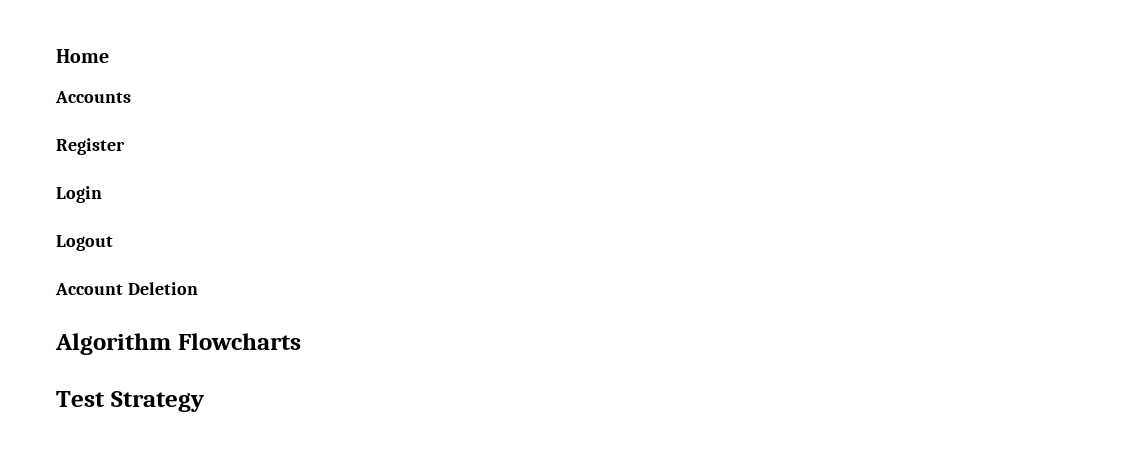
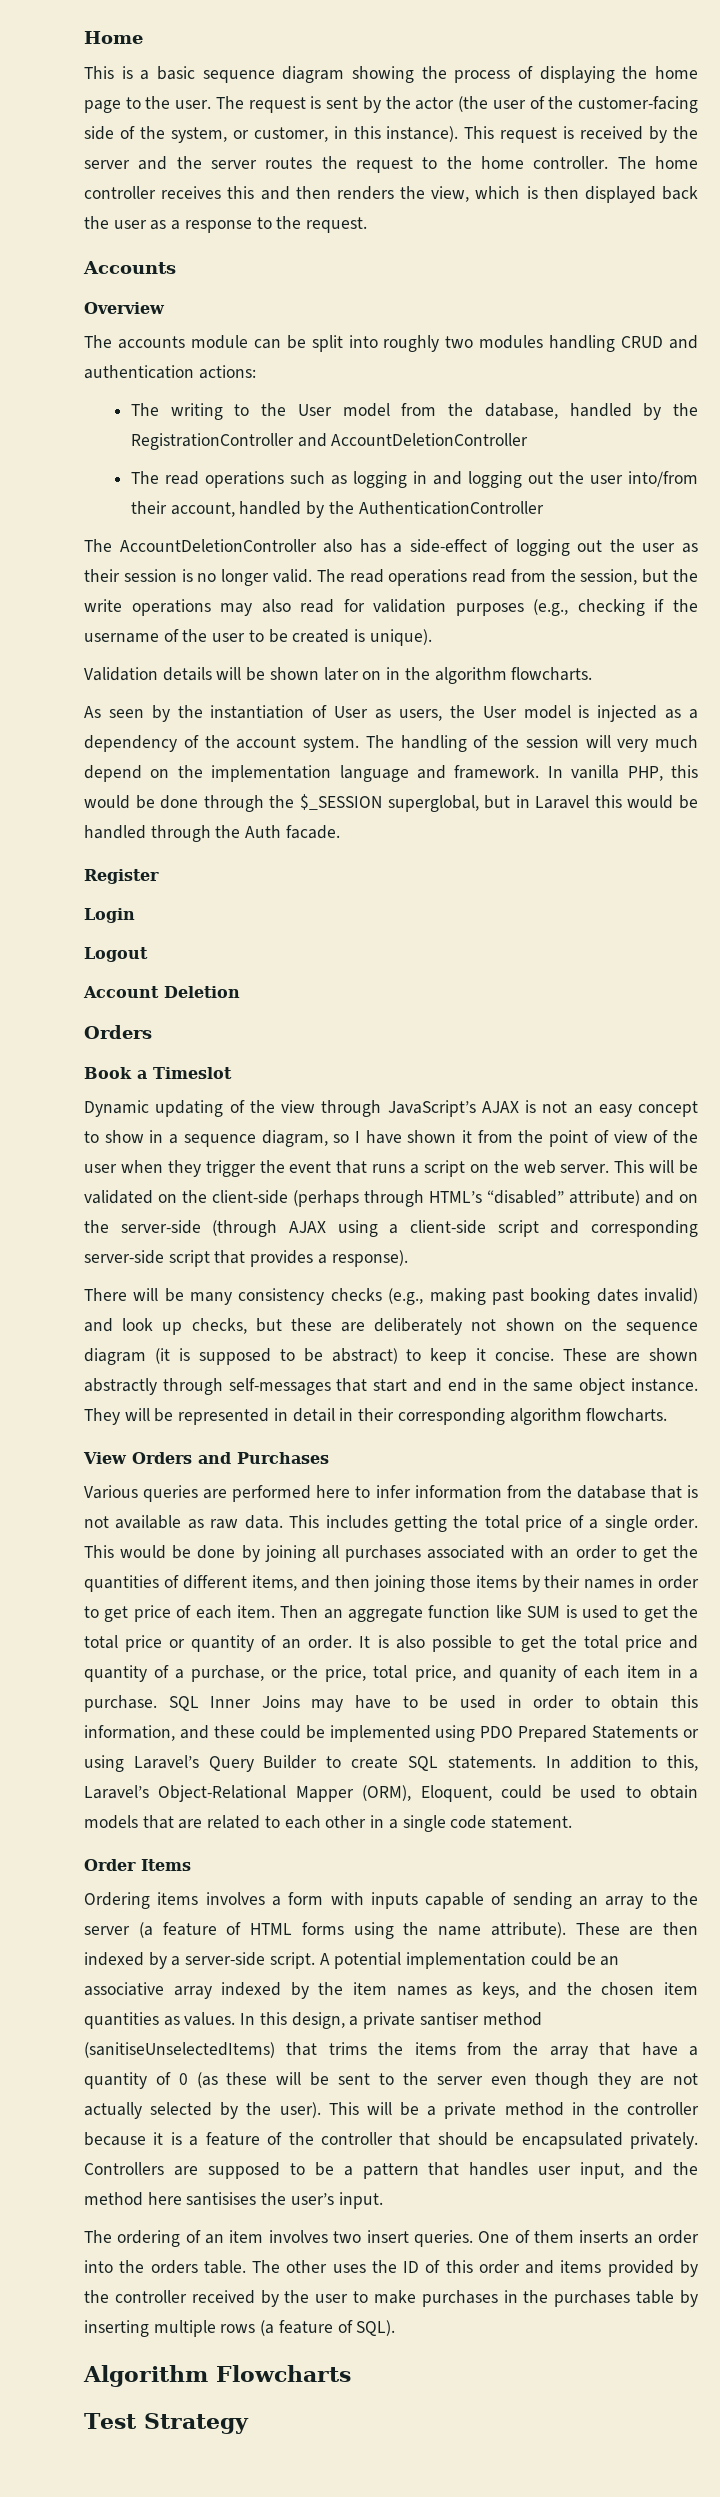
[55,91,131,103] Accounts -> [84,66,698,83] [84,96,699,113] [84,126,699,143] [84,156,698,173] [84,186,698,203] [84,216,368,233] [83,261,176,274] [84,302,165,314] [84,335,698,352] [84,365,256,379] [130,403,698,420] [130,433,529,450] [130,471,698,488] [130,501,544,518] [84,539,698,556] [84,569,698,586] [84,599,698,616] [84,629,432,646] [84,667,593,684] [84,705,699,722] [84,735,698,752] [84,765,698,782] [84,794,698,812] [84,825,340,842] This is a basic sequence diagram showing the process of displaying the home page to the user. The request is sent by the actor (the user of the customer-facing side of the system, or customer, in this instance). This request is received by the server and the server routes the request to the home controller. The home controller receives this and then renders the view, which is then displayed back the user as a response to the request. // Accounts // Overview // The accounts module can be split into roughly two modules handling CRUD and authentication actions: // The writing to the User model from the database, handled by the RegistrationController and AccountDeletionController // The read operations such as logging in and logging out the user into/from their account, handled by the AuthenticationController // The AccountDeletionController also has a side-effect of logging out the user as their session is no longer valid. The read operations read from the session, but the write operations may also read for validation purposes (e.g., checking if the username of the user to be created is unique). // Validation details will be shown later on in the algorithm flowcharts. // As seen by the instantiation of User as users, the User model is injected as a dependency of the account system. The handling of the session will very much depend on the implementation language and framework. In vanilla PHP, this would be done through the $_SESSION superglobal, but in Laravel this would be handled through the Auth facade.
(198, 288) none -> [84,1025,152,1039] [84,1067,232,1079] [84,1100,698,1117] [84,1130,698,1147] [84,1160,698,1177] [84,1190,698,1207] [84,1220,698,1237] [84,1250,408,1267] [84,1288,698,1305] [84,1318,698,1335] [84,1348,698,1365] [84,1378,698,1395] [84,1408,668,1425] [83,1452,329,1464] [84,1485,698,1502] [84,1515,699,1532] [84,1545,698,1562] [84,1575,699,1592] [84,1605,698,1622] [84,1635,698,1652] [84,1665,699,1682] [84,1695,698,1712] [84,1725,699,1742] [84,1755,698,1772] [84,1785,699,1802] [84,1815,572,1832] [84,1859,191,1871] [84,1892,698,1909] [84,1922,698,1939] [84,1952,620,1969] [84,1982,698,1999] [84,2012,542,2029] [84,2042,698,2059] [84,2072,699,2089] [84,2102,699,2119] [84,2132,698,2149] [84,2162,698,2179] [84,2192,383,2209] [84,2230,699,2247] [84,2260,698,2277] [84,2290,698,2307] [84,2320,396,2337] // Orders // Book a Timeslot // Dynamic updating of the view through JavaScript’s AJAX is not an easy concept to show in a sequence diagram, so I have shown it from the point of view of the user when they trigger the event that runs a script on the web server. This will be validated on the client-side (perhaps through HTML’s “disabled” attribute) and on the server-side (through AJAX using a client-side script and corresponding server-side script that provides a response). // There will be many consistency checks (e.g., making past booking dates invalid) and look up checks, but these are deliberately not shown on the sequence diagram (it is supposed to be abstract) to keep it concise. These are shown abstractly through self-messages that start and end in the same object instance. They will be represented in detail in their corresponding algorithm flowcharts. // View Orders and Purchases // Various queries are performed here to infer information from the database that is not available as raw data. This includes getting the total price of a single order. This would be done by joining all purchases associated with an order to get the quantities of different items, and then joining those items by their names in order to get price of each item. Then an aggregate function like SUM is used to get the total price or quantity of an order. It is also possible to get the total price and quantity of a purchase, or the price, total price, and quanity of each item in a purchase. SQL Inner Joins may have to be used in order to obtain this information, and these could be implemented using PDO Prepared Statements or using Laravel’s Query Builder to create SQL statements. In addition to this, Laravel’s Object-Relational Mapper (ORM), Eloquent, could be used to obtain models that are related to each other in a single code statement. // Order Items // Ordering items involves a form with inputs capable of sending an array to the server (a feature of HTML forms using the name attribute). These are then indexed by a server-side script. A potential implementation could be an associative array indexed by the item names as keys, and the chosen item quantities as values. In this design, a private santiser method (sanitiseUnselectedItems) that trims the items from the array that have a quantity of 0 (as these will be sent to the server even though they are not actually selected by the user). This will be a private method in the controller because it is a feature of the controller that should be encapsulated privately. Controllers are supposed to be a pattern that handles user input, and the method here santisises the user’s input. // The ordering of an item involves two insert queries. One of them inserts an order into the orders table. The other uses the ID of this order and items provided by the controller received by the user to make purchases in the purchases table by inserting multiple rows (a feature of SQL).

